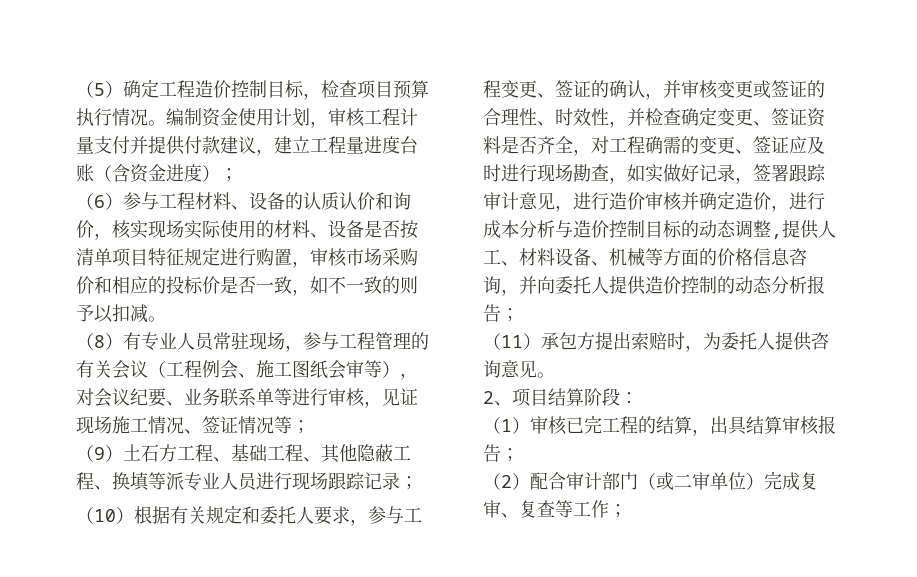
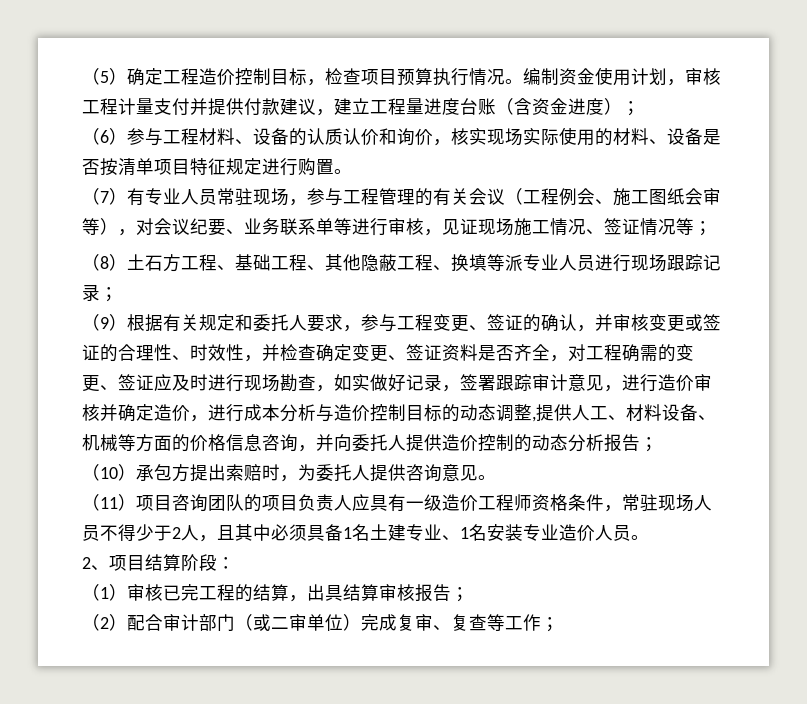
[292,248,418,268] [76,276,418,296] [76,304,166,323] [76,333,105,350] ，审核市场采购价和相应的投标价是否一致，如不一致的则予以扣减。 // （8 -> [334,169,352,174] [82,188,109,205] 。 // （7
[94,447,105,460] 9 -> [100,256,109,269] 8
[94,509,116,522] 10 -> [100,317,109,329] 9
[501,335,523,348] 11 -> [100,467,118,479] 10
(555, 375) none -> [82,494,712,512] [82,524,649,542] // （11）项目咨询团队的项目负责人应具有一级造价工程师资格条件，常驻现场人员不得少于2人，且其中必须具备1名土建专业、1名安装专业造价人员。

